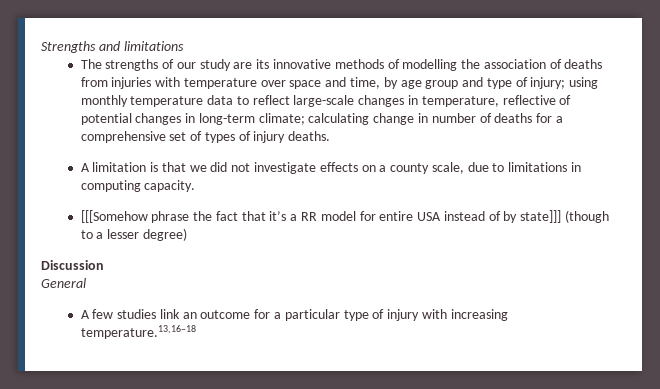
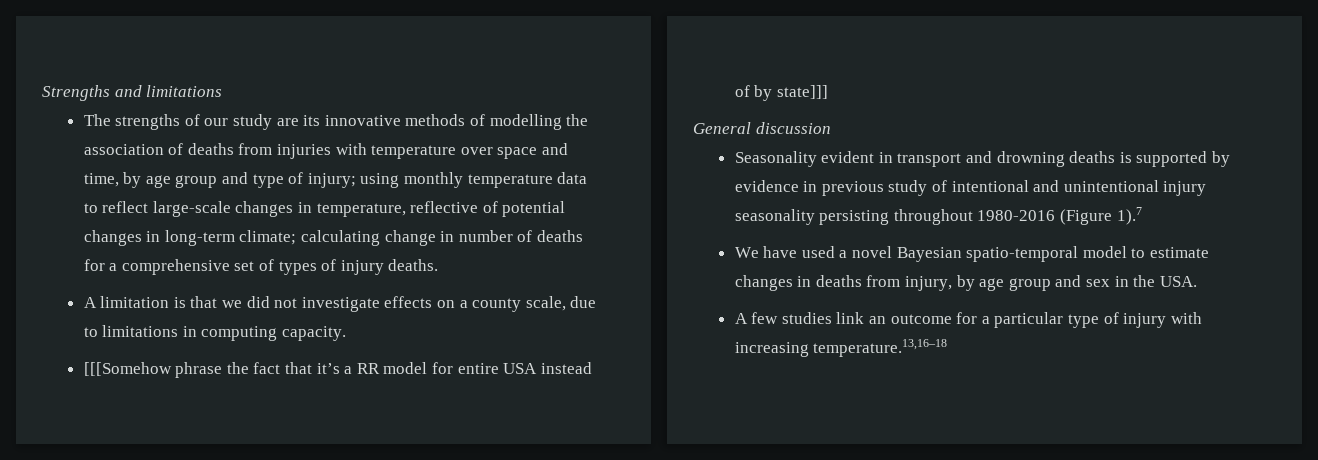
[565,210,610,223] [80,228,187,241] [41,260,104,270] [41,278,86,288] (though to a lesser degree) // Discussion // General -> [693,122,831,134] [734,151,1230,167] [734,180,1207,196] [734,207,1142,225] [734,246,1209,262] [734,275,1197,291] // General discussion // Seasonality evident in transport and drowning deaths is supported by evidence in previous study of intentional and unintentional injury seasonality persisting throughout 1980-2016 (Figure 1).7 // We have used a novel Bayesian spatio-temporal model to estimate changes in deaths from injury, by age group and sex in the USA.

